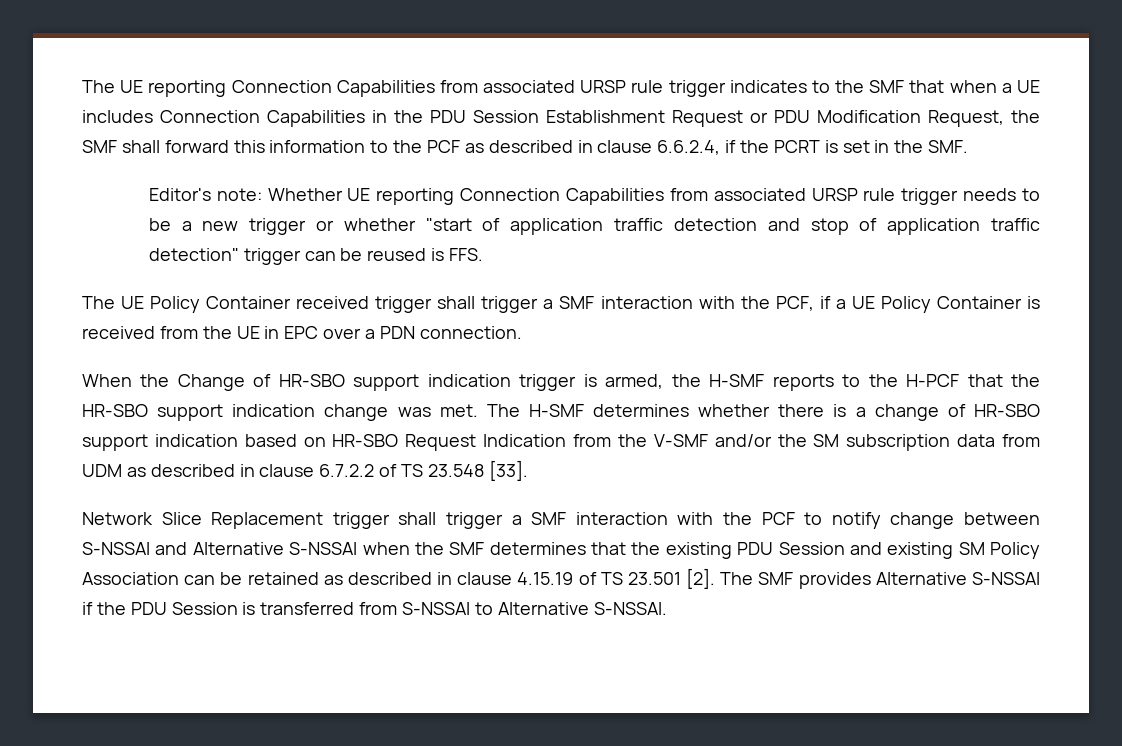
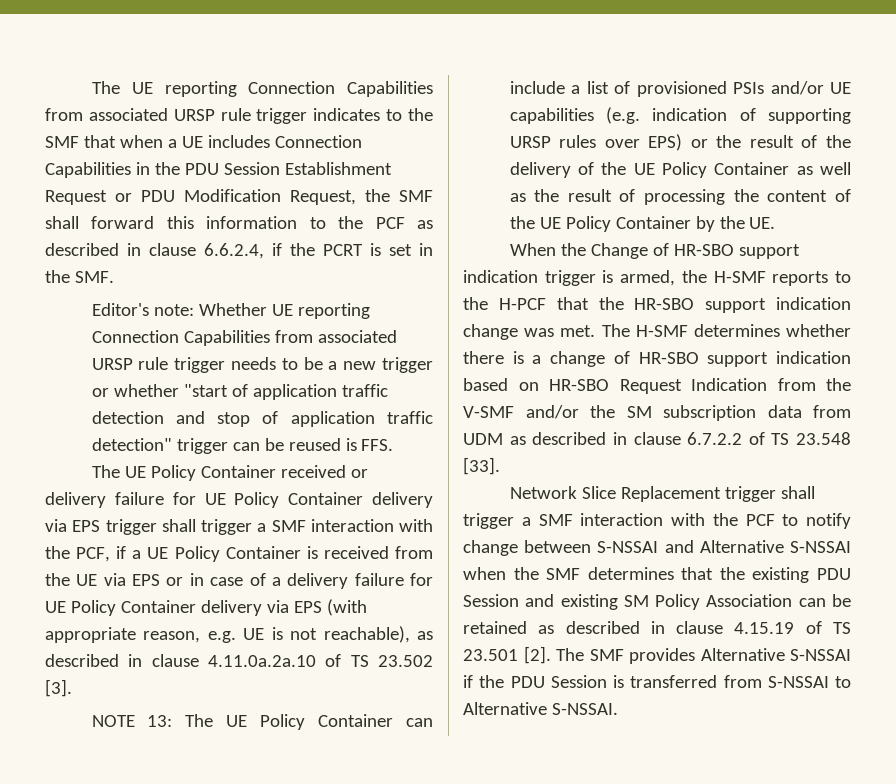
(370, 302) none -> [351,469,369,478] [45,492,433,508] [45,519,101,532] or delivery failure for UE Policy Container delivery via EPS
[264,326,522,339] in EPC over a PDN connection. -> [103,573,434,589] [45,599,367,616] [45,626,433,643] [45,654,433,667] [45,679,72,697] [91,714,433,730] [509,81,851,97] [509,107,851,124] [509,134,851,151] [509,162,851,178] [509,189,852,205] [509,216,776,232] via EPS or in case of a delivery failure for UE Policy Container delivery via EPS (with appropriate reason, e.g. UE is not reachable), as described in clause 4.11.0a.2a.10 of TS 23.502 [3]. // NOTE 13: The UE Policy Container can include a list of provisioned PSIs and/or UE capabilities (e.g. indication of supporting URSP rules over EPS) or the result of the delivery of the UE Policy Container as well as the result of processing the content of the UE Policy Container by the UE.

